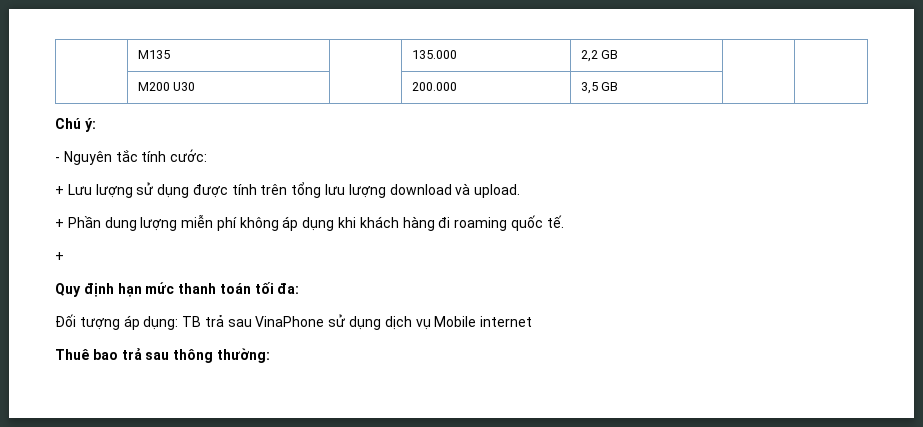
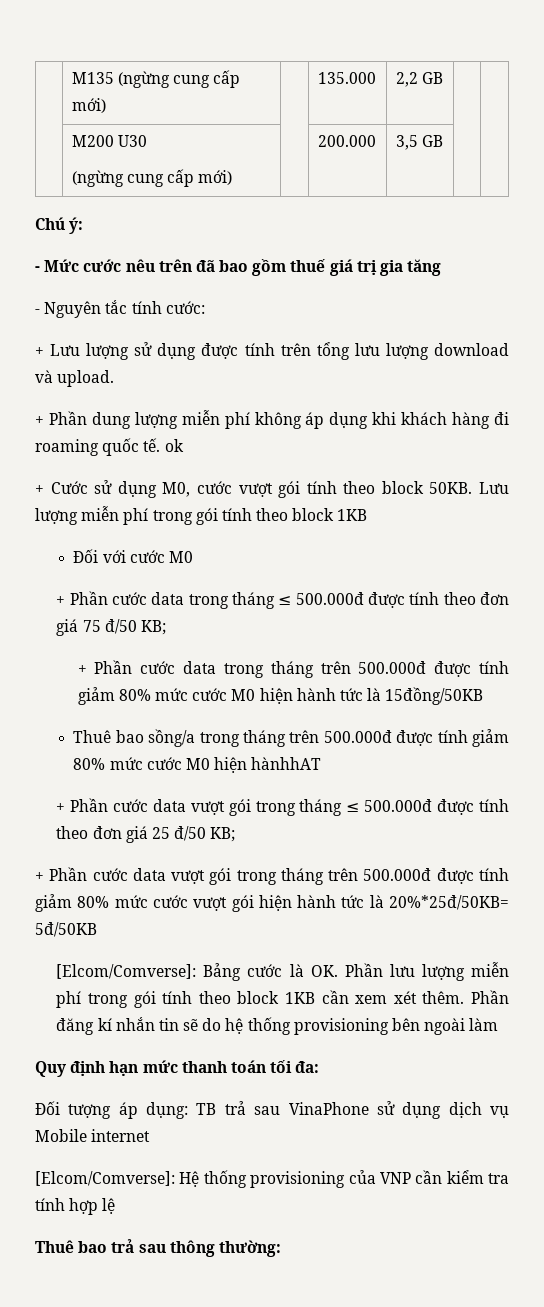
(171, 54) none -> [117,70,241,88] [71,98,106,113] (ngừng cung cấp mới)
(196, 86) none -> [71,169,233,187] // (ngừng cung cấp mới)
(96, 125) none -> [35,259,442,276] // - Mức cước nêu trên đã bao gồm thuế giá trị gia tăng
[55,252,64,261] // + -> [164,439,184,452] [35,480,509,498] [35,506,368,525] [73,549,193,563] [56,591,509,609] [56,619,166,636] [77,660,509,678] [77,687,484,705] [73,729,509,747] [73,757,322,773] [56,798,509,816] [56,826,236,843] [35,867,509,885] [35,894,510,912] [35,922,97,937] [56,962,509,981] [56,990,510,1008] [56,1017,499,1035] ok // + Cước sử dụng M0, cước vượt gói tính theo block 50KB. Lưu lượng miễn phí trong gói tính theo block 1KB // Đối với cước M0 // + Phần cước data trong tháng ≤ 500.000đ được tính theo đơn giá 75 đ/50 KB; // + Phần cước data trong tháng trên 500.000đ được tính giảm 80% mức cước M0 hiện hành tức là 15đồng/50KB // Thuê bao sồng/a trong tháng trên 500.000đ được tính giảm 80% mức cước M0 hiện hànhhAT // + Phần cước data vượt gói trong tháng ≤ 500.000đ được tính theo đơn giá 25 đ/50 KB; // + Phần cước data vượt gói trong tháng trên 500.000đ được tính giảm 80% mức cước vượt gói hiện hành tức là 20%*25đ/50KB= 5đ/50KB // [Elcom/Comverse]: Bảng cước là OK. Phần lưu lượng miễn phí trong gói tính theo block 1KB cần xem xét thêm. Phần đăng kí nhắn tin sẽ do hệ thống provisioning bên ngoài làm
(533, 321) none -> [35,1170,509,1188] [35,1198,116,1215] // [Elcom/Comverse]: Hệ thống provisioning của VNP cần kiểm tra tính hợp lệ

